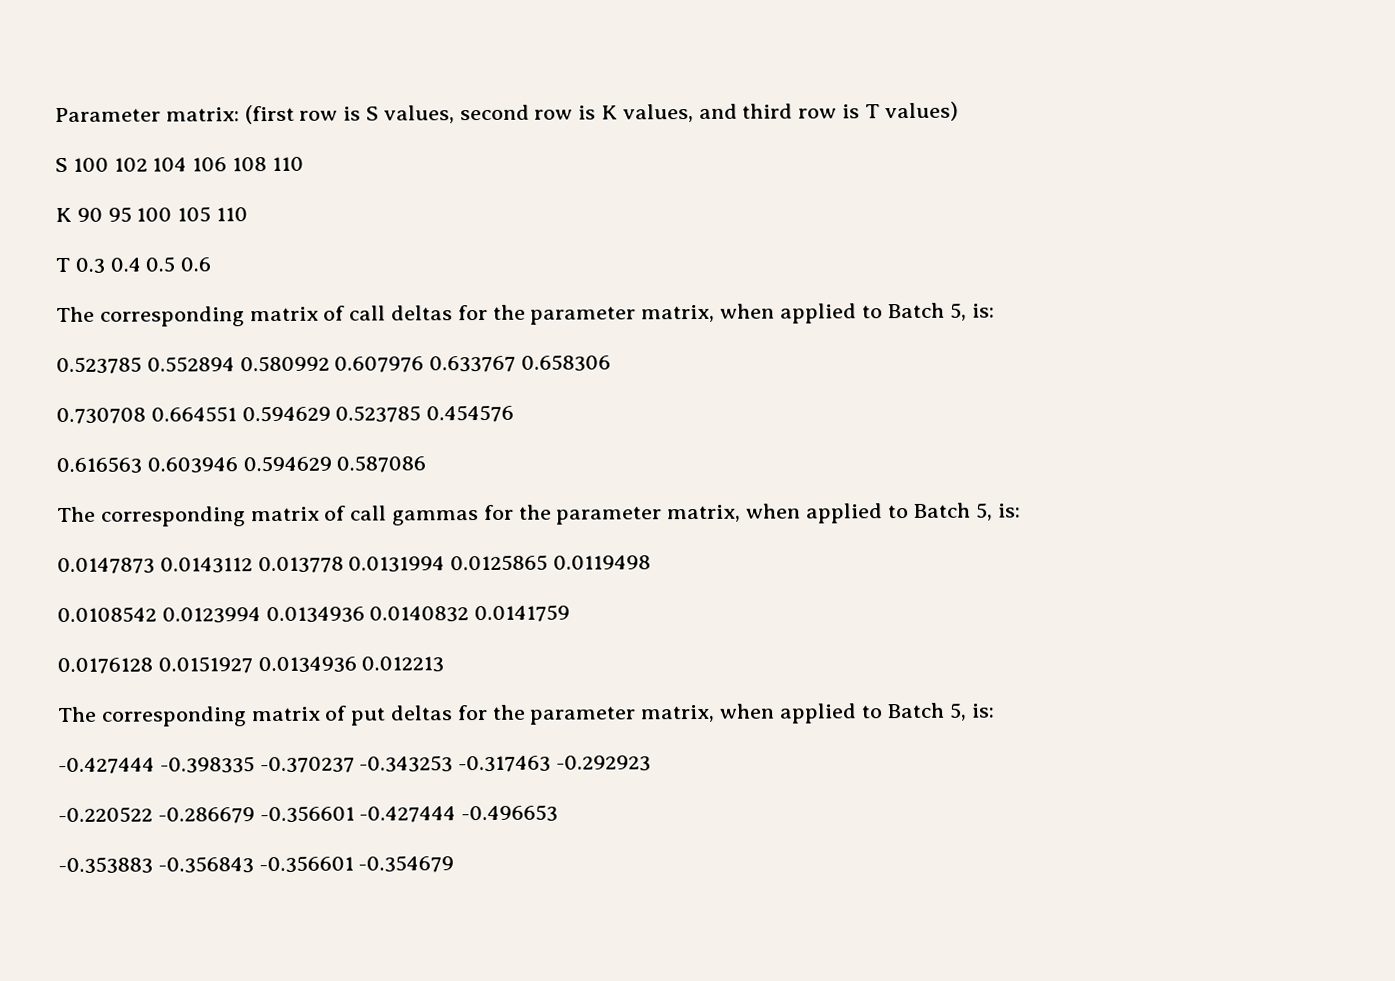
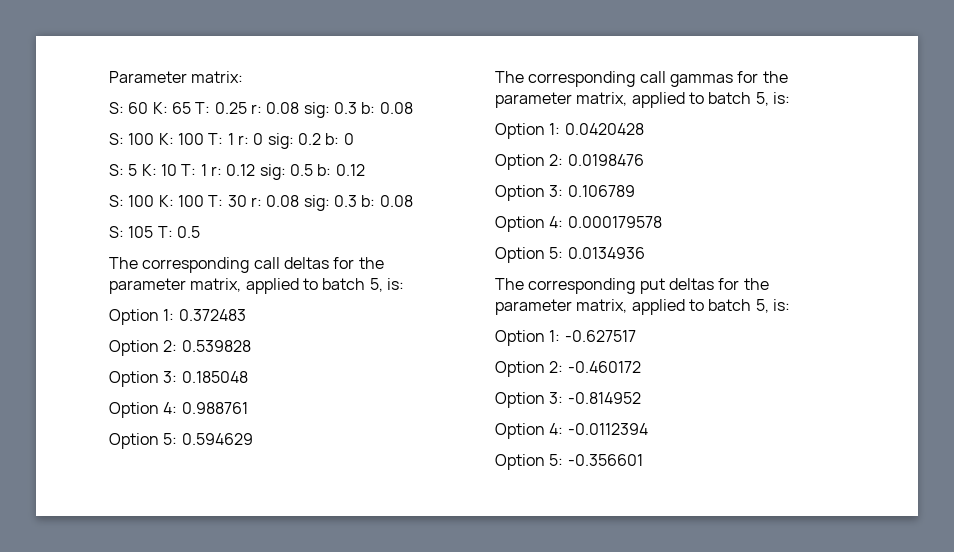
[244,101,959,125] [55,156,304,173] [55,206,249,223] [55,256,212,274] [56,305,346,327] (first row is S values, second row is K values, and third row is T values) // S 100 102 104 106 108 110 // K 90 95 100 105 110 // T 0.3 0.4 0.5 0.6 // The corresponding matrix of -> [109,102,413,118] [109,133,354,149] [109,164,365,180] [109,195,413,211] [109,226,200,238] [109,257,250,273] // S: 60 K: 65 T: 0.25 r: 0.08 sig: 0.3 b: 0.08 // S: 100 K: 100 T: 1 r: 0 sig: 0.2 b: 0 // S: 5 K: 10 T: 1 r: 0.12 sig: 0.5 b: 0.12 // S: 100 K: 100 T: 30 r: 0.08 sig: 0.3 b: 0.08 // S: 105 T: 0.5 // The corresponding
[720,302,996,324] [56,354,612,375] [56,404,515,425] [56,455,427,475] [57,505,347,527] when applied to Batch 5, is: // 0.523785 0.552894 0.580992 0.607976 0.633767 0.658306 // 0.730708 0.664551 0.594629 0.523785 0.454576 // 0.616563 0.603946 0.594629 0.587086 // The corresponding matrix of -> [245,278,404,294] [109,309,246,325] [109,340,251,356] [109,371,248,387] [109,402,248,418] [109,433,253,449] [495,71,636,87] applied to batch 5, is: // Option 1: 0.372483 // Option 2: 0.539828 // Option 3: 0.185048 // Option 4: 0.988761 // Option 5: 0.594629 // The corresponding
[746,502,1022,524] [57,554,652,575] [57,604,571,624] [57,656,445,675] [58,705,348,727] when applied to Batch 5, is: // 0.0147873 0.0143112 0.013778 0.0131994 0.0125865 0.0119498 // 0.0108542 0.0123994 0.0134936 0.0140832 0.0141759 // 0.0176128 0.0151927 0.0134936 0.012213 // The corresponding matrix of -> [631,92,790,108] [495,123,644,139] [495,154,644,170] [495,185,635,201] [495,216,662,232] [495,247,645,263] [495,278,636,294] applied to batch 5, is: // Option 1: 0.0420428 // Option 2: 0.0198476 // Option 3: 0.106789 // Option 4: 0.000179578 // Option 5: 0.0134936 // The corresponding
[720,702,996,724] [58,755,652,775] [58,804,559,824] [58,855,455,875] when applied to Batch 5, is: // -0.427444 -0.398335 -0.370237 -0.343253 -0.317463 -0.292923 // -0.220522 -0.286679 -0.356601 -0.427444 -0.496653 // -0.353883 -0.356843 -0.356601 -0.354679 -> [631,299,790,315] [495,330,636,346] [495,361,641,377] [495,392,641,408] [495,423,648,439] [495,454,643,470] applied to batch 5, is: // Option 1: -0.627517 // Option 2: -0.460172 // Option 3: -0.814952 // Option 4: -0.0112394 // Option 5: -0.356601

